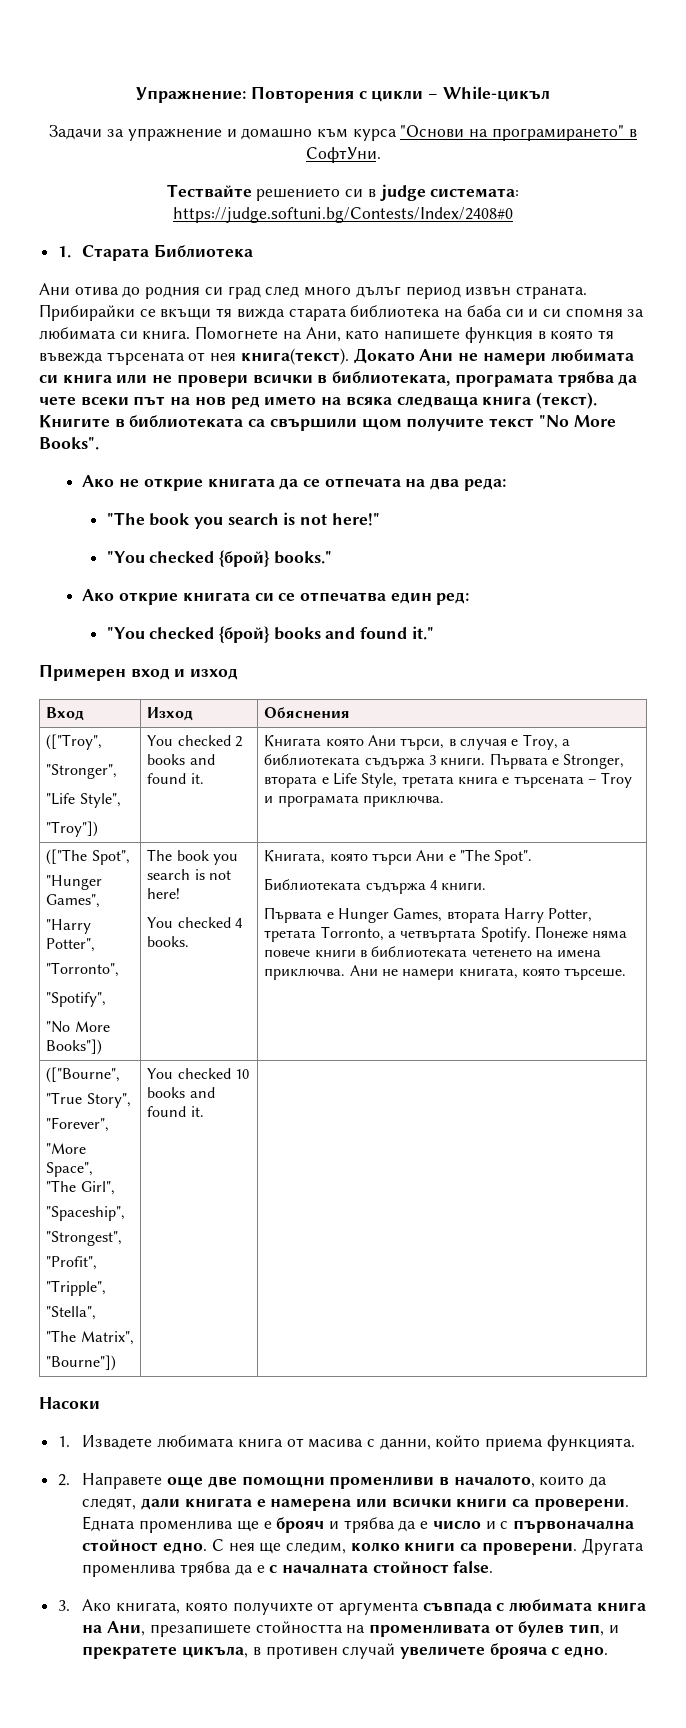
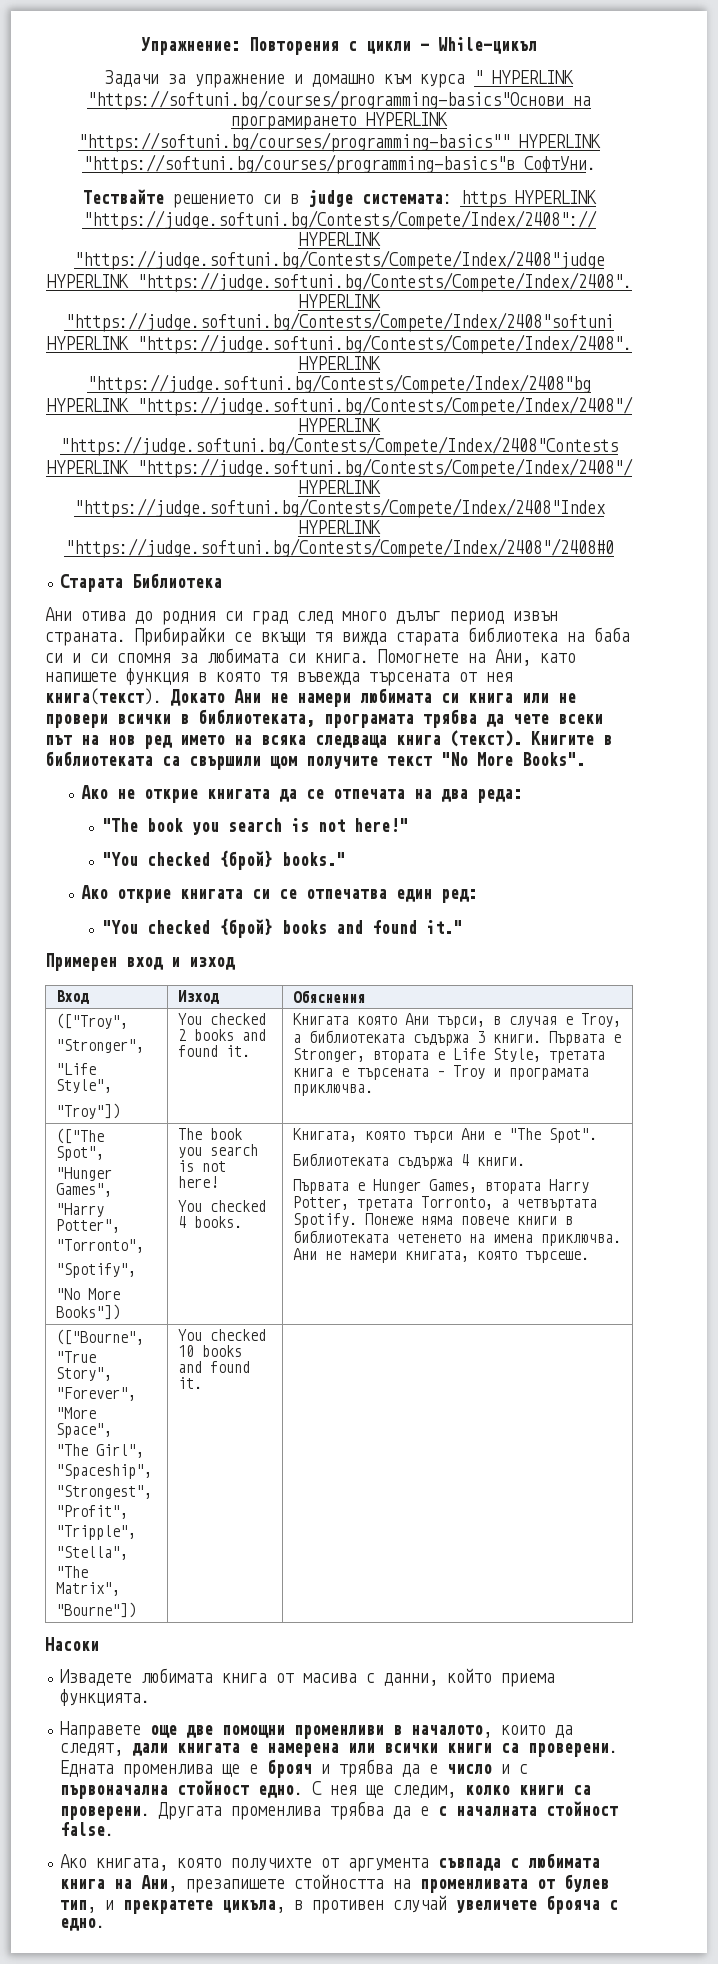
[400,125,637,141] "Основи на програмирането" в -> [474,70,574,84] [87,90,591,110] [231,112,448,130] [78,132,601,152] [82,154,515,174] " HYPERLINK "https://softuni.bg/courses/programming-basics"Основи на програмирането HYPERLINK "https://softuni.bg/courses/programming-basics"" HYPERLINK "https://softuni.bg/courses/programming-basics"в
[173,207,513,223] [58,246,72,258] https://judge.softuni.bg/Contests/Index/2408#0 // 1. -> [460,190,597,208] [82,210,597,230] [298,232,381,246] [73,250,605,270] [46,272,632,292] [298,294,381,308] [64,312,614,332] [46,334,632,354] [298,356,381,370] [87,374,591,394] [46,396,633,416] [298,418,381,432] [60,436,618,456] [46,458,633,478] [298,480,381,494] [73,498,606,518] [298,520,381,534] [64,538,614,558] https HYPERLINK "https://judge.softuni.bg/Contests/Compete/Index/2408":// HYPERLINK "https://judge.softuni.bg/Contests/Compete/Index/2408"judge HYPERLINK "https://judge.softuni.bg/Contests/Compete/Index/2408". HYPERLINK "https://judge.softuni.bg/Contests/Compete/Index/2408"softuni HYPERLINK "https://judge.softuni.bg/Contests/Compete/Index/2408". HYPERLINK "https://judge.softuni.bg/Contests/Compete/Index/2408"bg HYPERLINK "https://judge.softuni.bg/Contests/Compete/Index/2408"/ HYPERLINK "https://judge.softuni.bg/Contests/Compete/Index/2408"Contests HYPERLINK "https://judge.softuni.bg/Contests/Compete/Index/2408"/ HYPERLINK "https://judge.softuni.bg/Contests/Compete/Index/2408"Index HYPERLINK "https://judge.softuni.bg/Contests/Compete/Index/2408"/2408#0 //
[58,1436,71,1447] 1. -> (99, 1644) none
[58,1474,71,1486] 2. -> (151, 1697) none
[58,1600,71,1611] 3. -> (115, 1829) none

